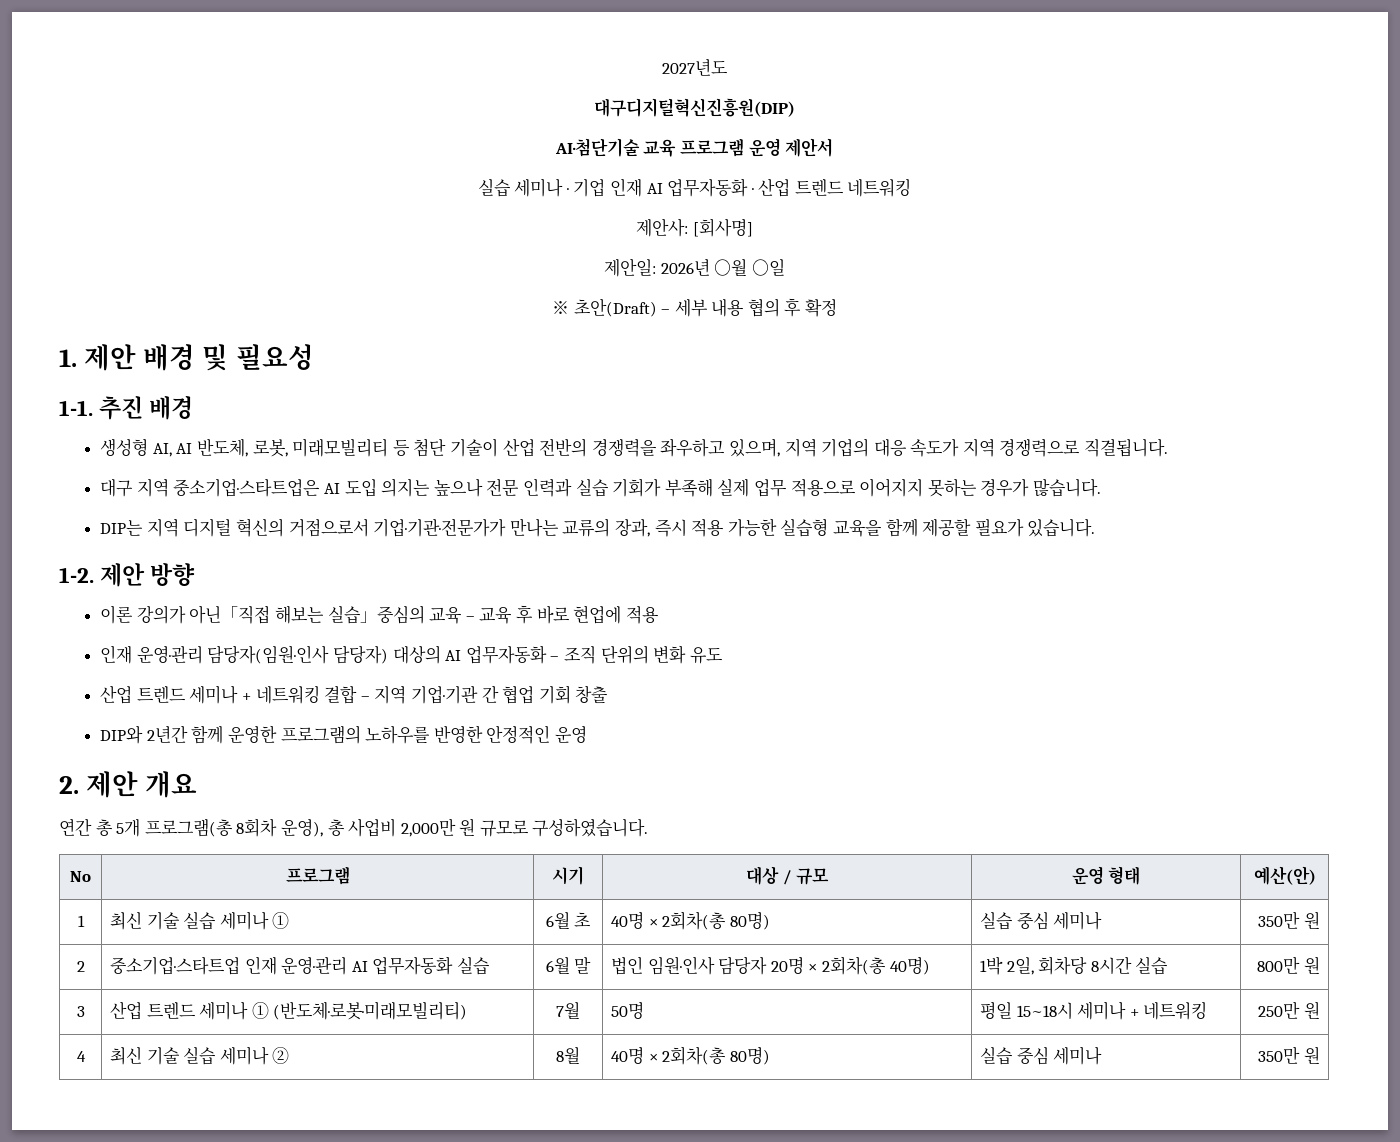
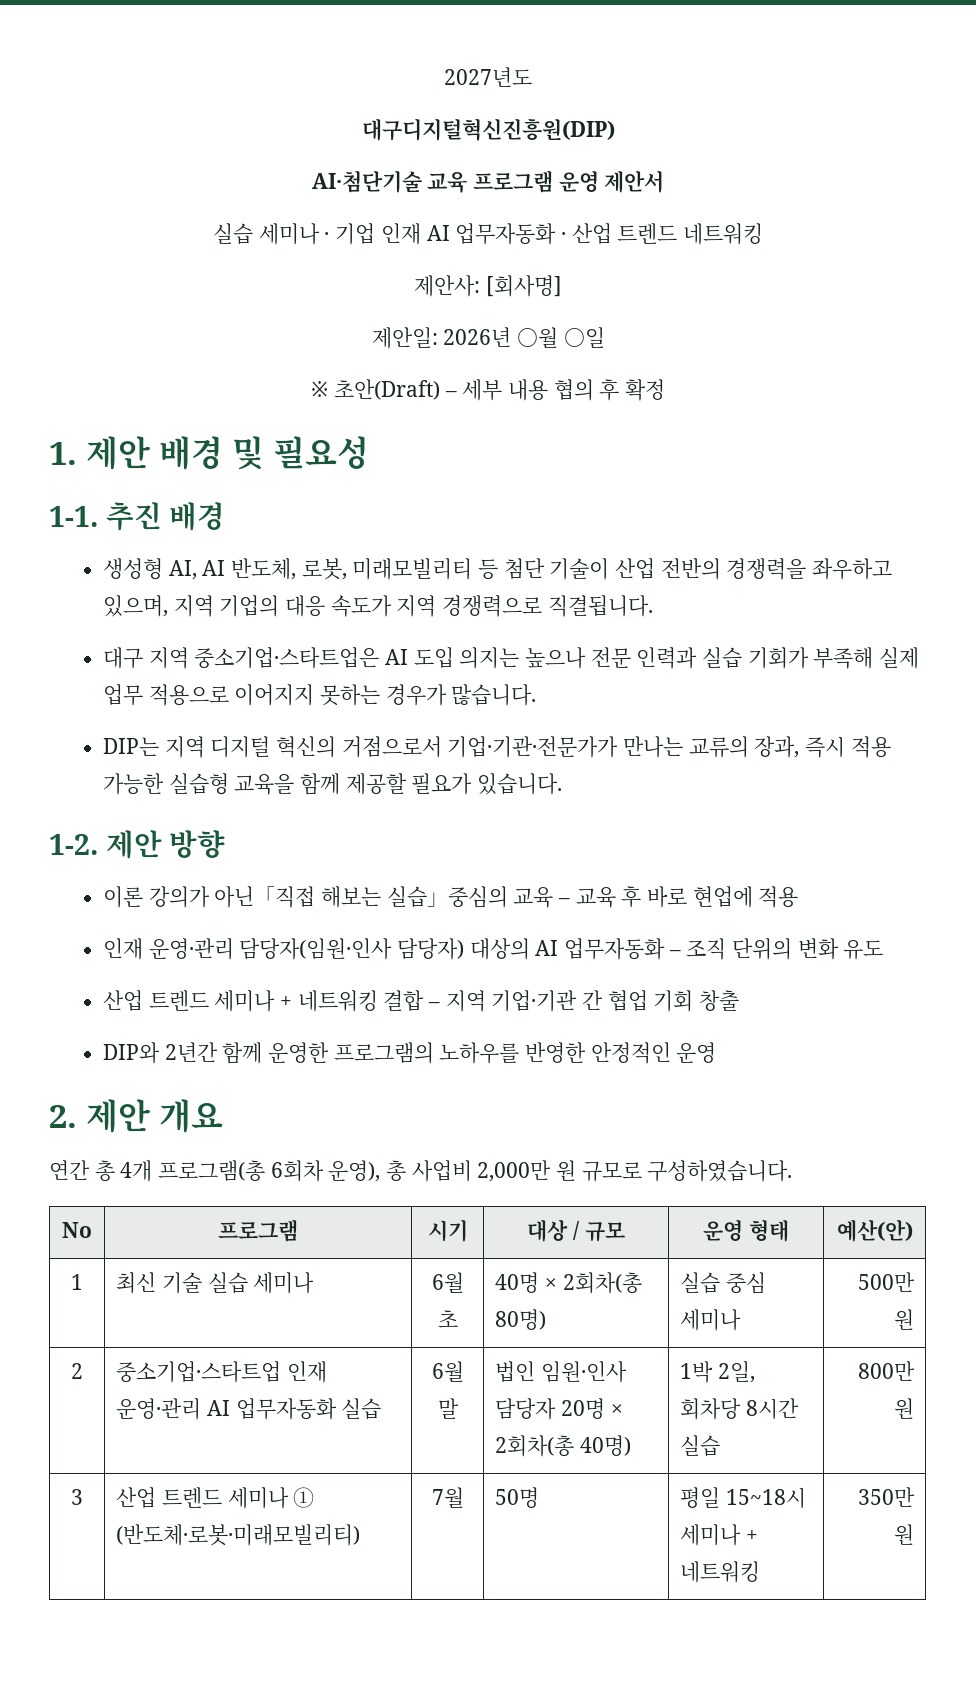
[116,818,278,837] 5개 프로그램(총 8회차 -> [120,1160,324,1182] 4개 프로그램(총 6회차
[272,912,290,929] ① -> (315, 1283) none
[1258,911,1301,929] 350만 -> [857,1272,915,1292] 500만
[1258,1001,1320,1019] [76,1051,86,1062] [110,1046,290,1065] [556,1047,580,1064] [611,1046,770,1065] [980,1046,1103,1065] | 250만 원 // 4 | 최신 기술 실습 세미나 ② | 8월 | 40명 × 2회차(총 80명) | 실습 중심 세미나 -> (761, 1572) none

